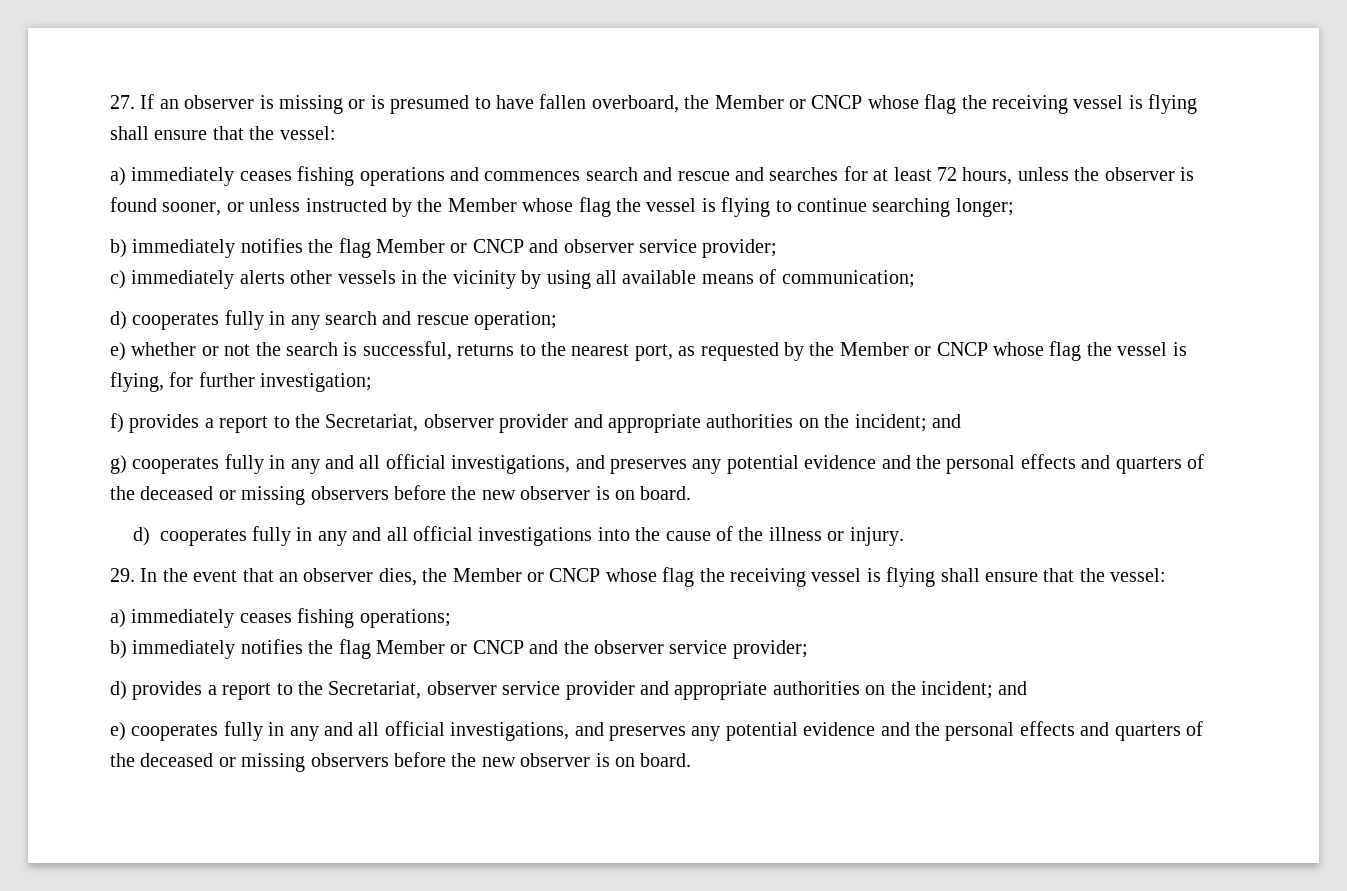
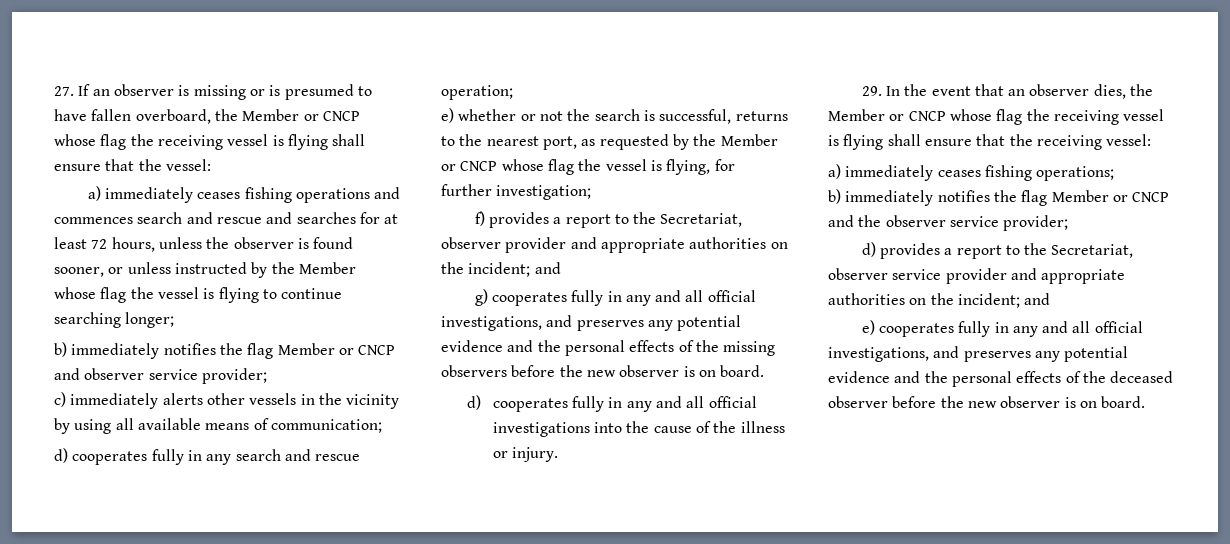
[1081,454,1204,474] [110,486,236,500] and quarters of the deceased or -> [678,340,719,352] of the
(1105, 575) none -> [1036,135,1102,150] receiving
[1080,721,1203,741] [110,753,389,772] and quarters of the deceased or missing observers -> [1065,371,1174,383] [828,396,888,408] of the deceased observer

